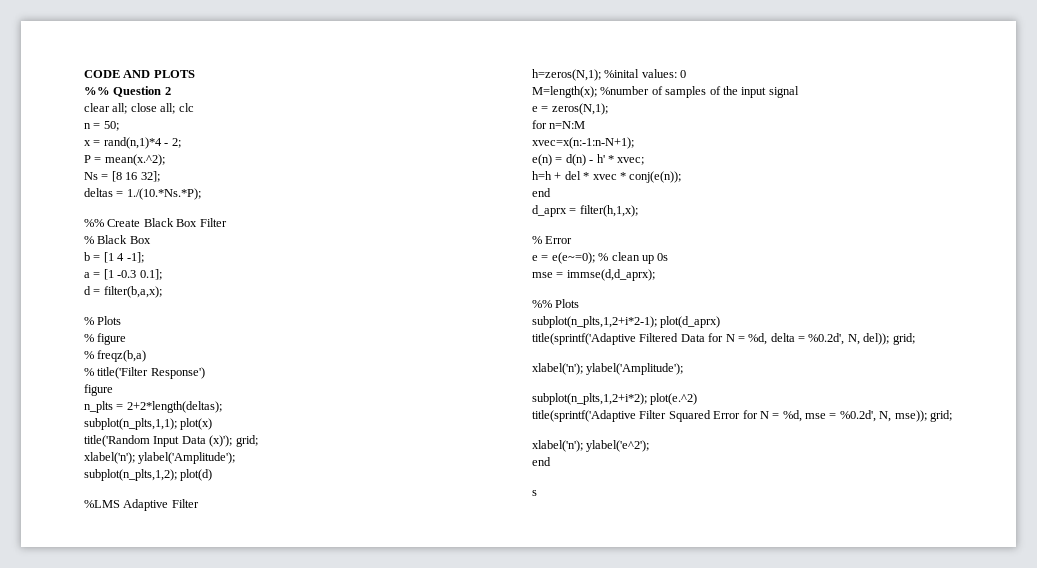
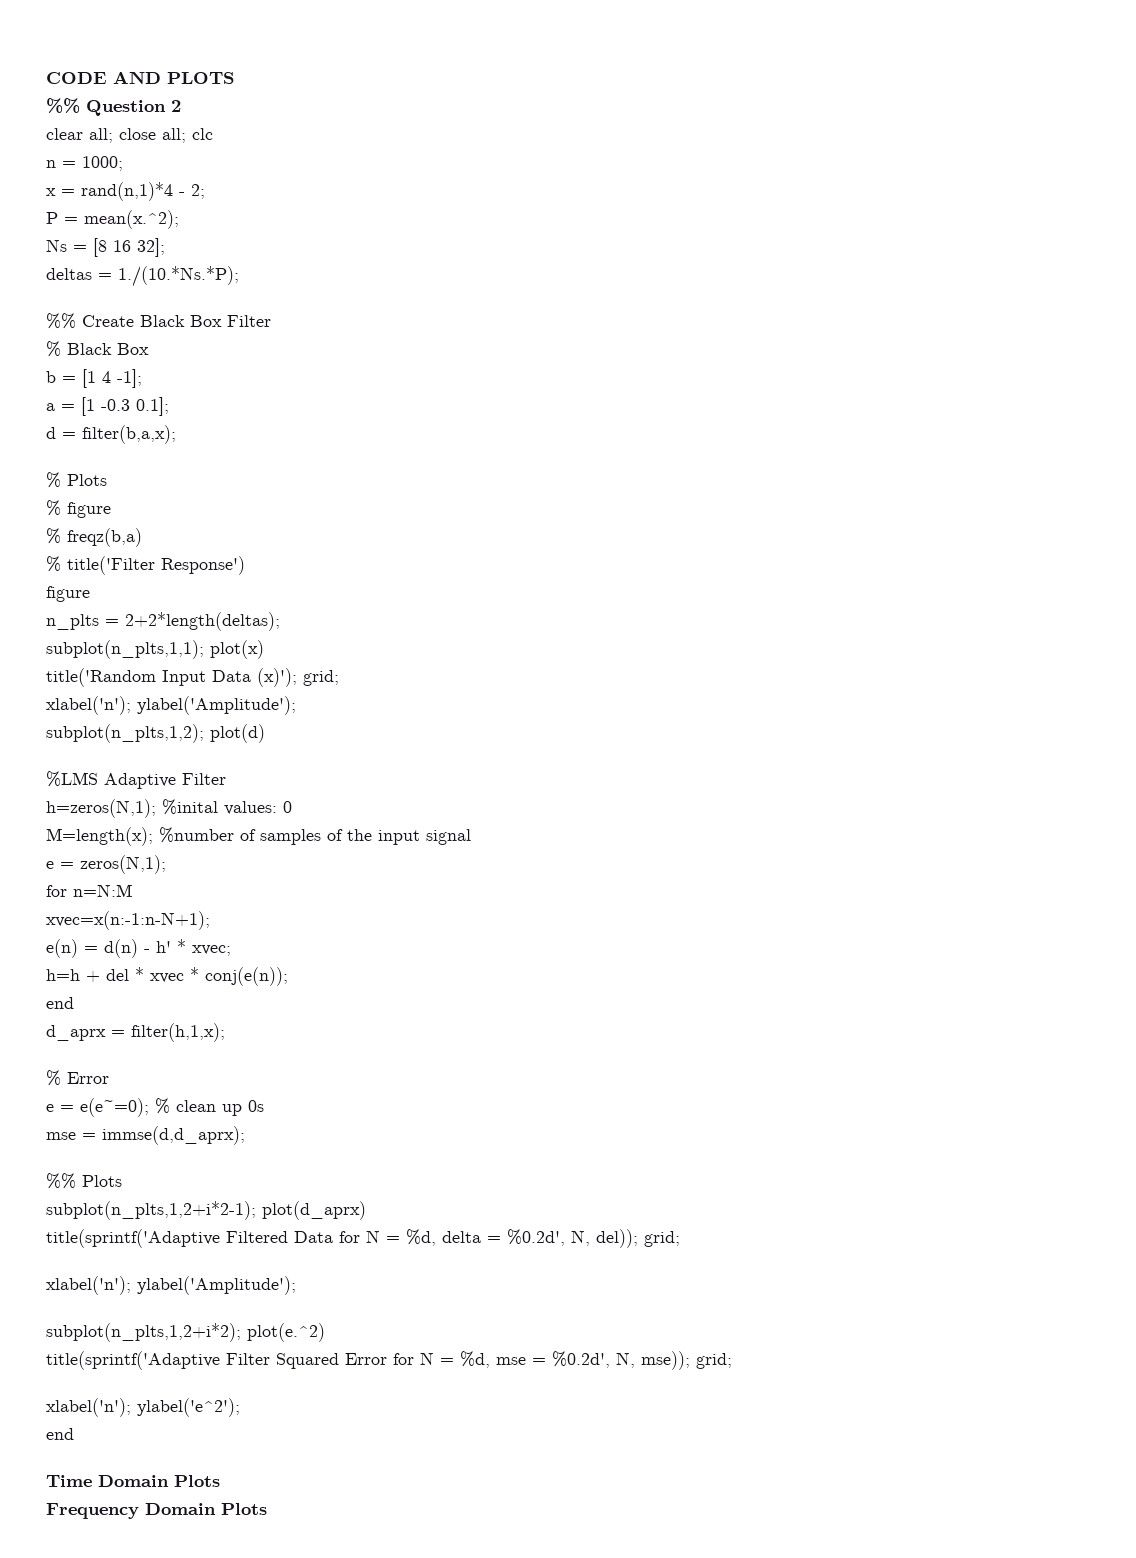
[103,121,119,131] 50; -> [82,156,123,171] 1000;
[532,490,537,496] s -> [46,1475,220,1487] [46,1503,267,1519] Time Domain Plots // Frequency Domain Plots

